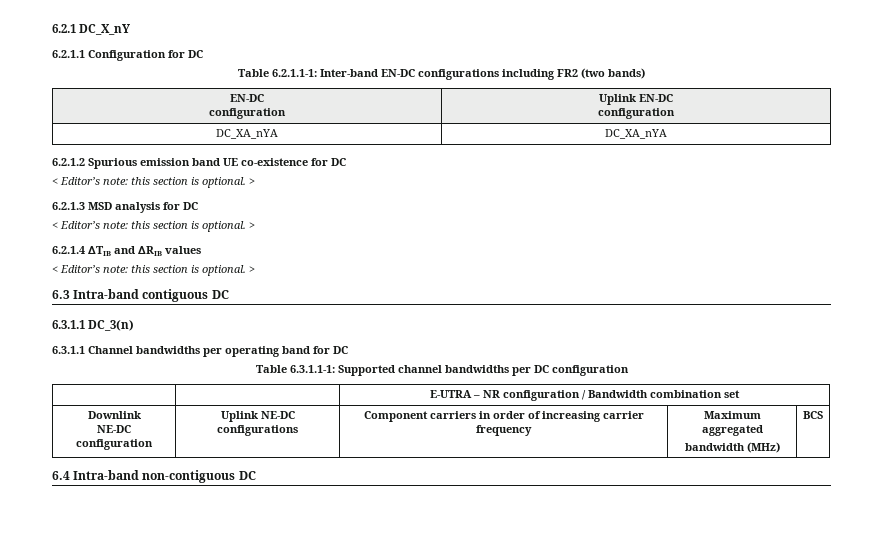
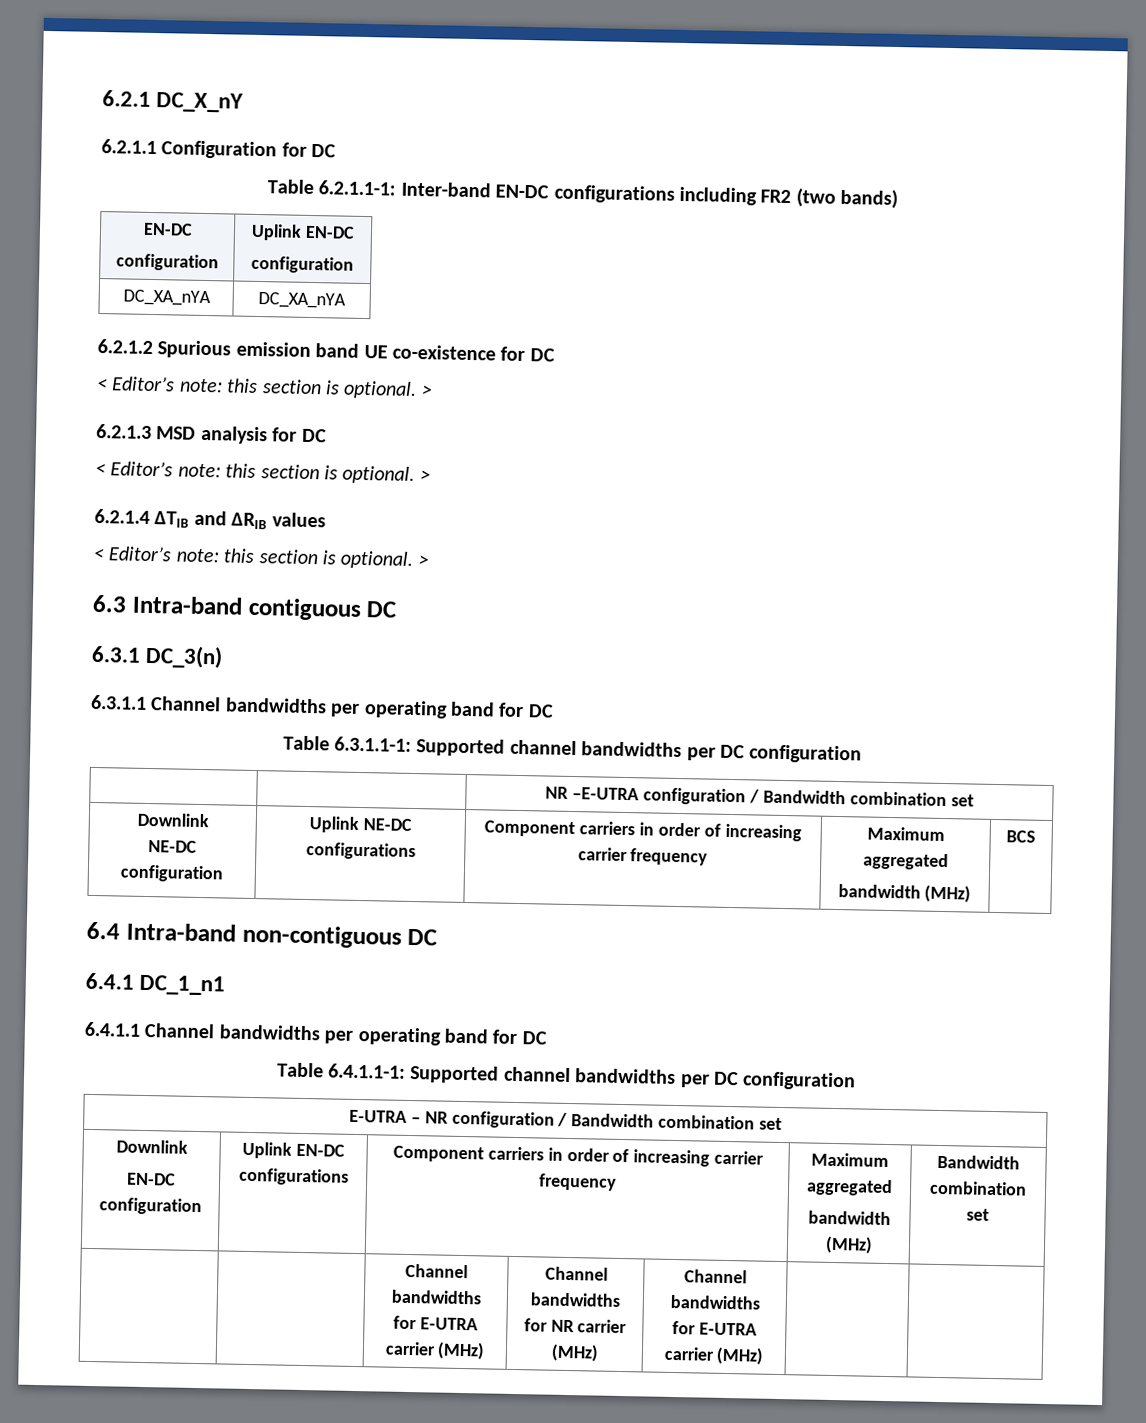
[52,320,85,329] 6.3.1.1 -> [91,645,141,663] 6.3.1
[430,390,500,398] E-UTRA – NR -> [545,786,640,801] NR –E-UTRA
(256, 475) none -> [85,972,226,996] [84,1021,547,1046] [276,1062,857,1091] [348,1109,783,1131] [115,1139,188,1154] [127,1172,176,1186] [99,1197,202,1216] [242,1141,345,1159] [238,1167,349,1186] [392,1145,765,1167] [538,1173,617,1191] [811,1152,889,1168] [806,1178,893,1197] [807,1210,891,1226] [824,1235,873,1254] [937,1154,1020,1170] [929,1180,1027,1196] [966,1208,989,1221] [405,1263,468,1279] [390,1289,482,1305] [393,1315,478,1331] [384,1341,486,1360] [544,1266,608,1281] [530,1292,621,1307] [523,1318,628,1334] [550,1343,599,1362] [684,1269,747,1284] [669,1294,761,1310] [672,1320,757,1336] [663,1346,765,1365] // 6.4.1 DC_1_n1 // 6.4.1.1 Channel bandwidths per operating band for DC // Table 6.4.1.1-1: Supported channel bandwidths per DC configuration // E-UTRA – NR configuration / Bandwidth combination set // Downlink // EN-DC configuration | Uplink EN-DC configurations | Component carriers in order of increasing carrier frequency | Maximum aggregated // bandwidth (MHz) | Bandwidth combination set // | | Channel bandwidths for E-UTRA carrier (MHz) | Channel bandwidths for NR carrier (MHz) | Channel bandwidths for E-UTRA carrier (MHz) | |

